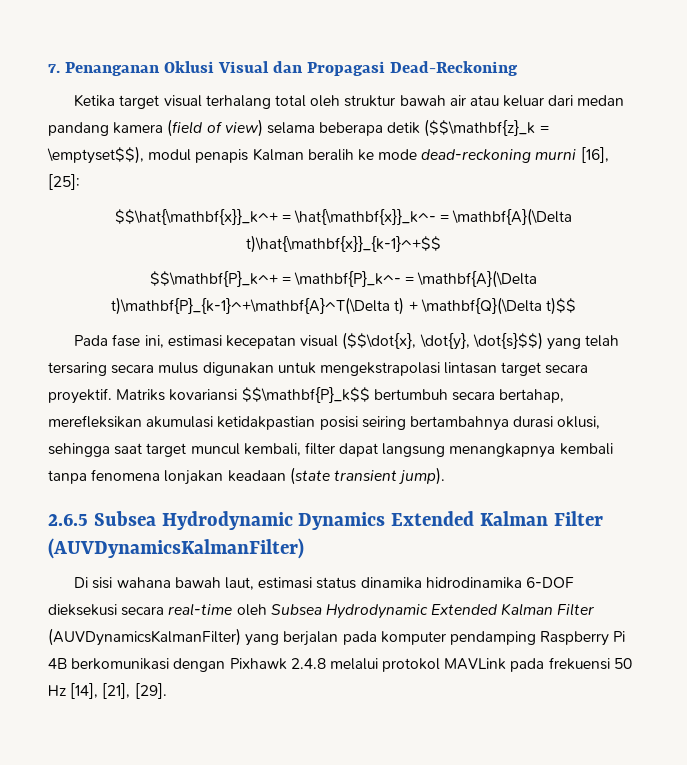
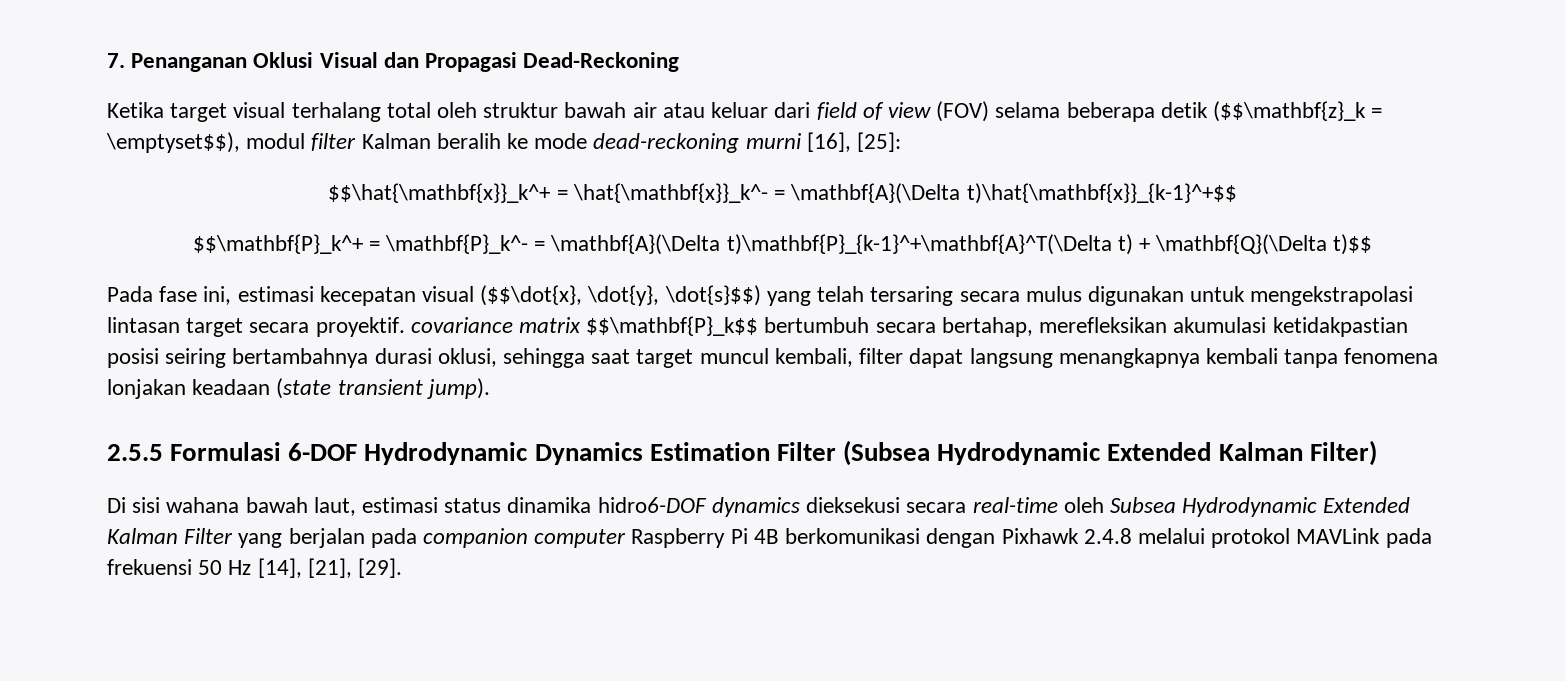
[577,95,625,106] [48,119,263,137] medan pandang kamera (field of view) -> [816,101,990,122] field of view (FOV)
[195,149,249,163] penapis -> [311,133,357,151] filter
[116,389,238,401] Matriks kovariansi -> [410,317,582,333] covariance matrix
[48,511,603,530] [48,538,304,559] 2.6.5 Subsea Hydrodynamic Dynamics Extended Kalman Filter (AUVDynamicsKalmanFilter) -> [107,440,1377,466] 2.5.5 Formulasi 6-DOF Hydrodynamic Dynamics Estimation Filter (Subsea Hydrodynamic Extended Kalman Filter)
[425,577,574,589] hidrodinamika 6-DOF -> [597,497,800,517] hidro6-DOF dynamics
[48,628,241,646] (AUVDynamicsKalmanFilter) -> (234, 536) none
[380,631,536,645] komputer pendamping -> [423,528,627,548] companion computer

